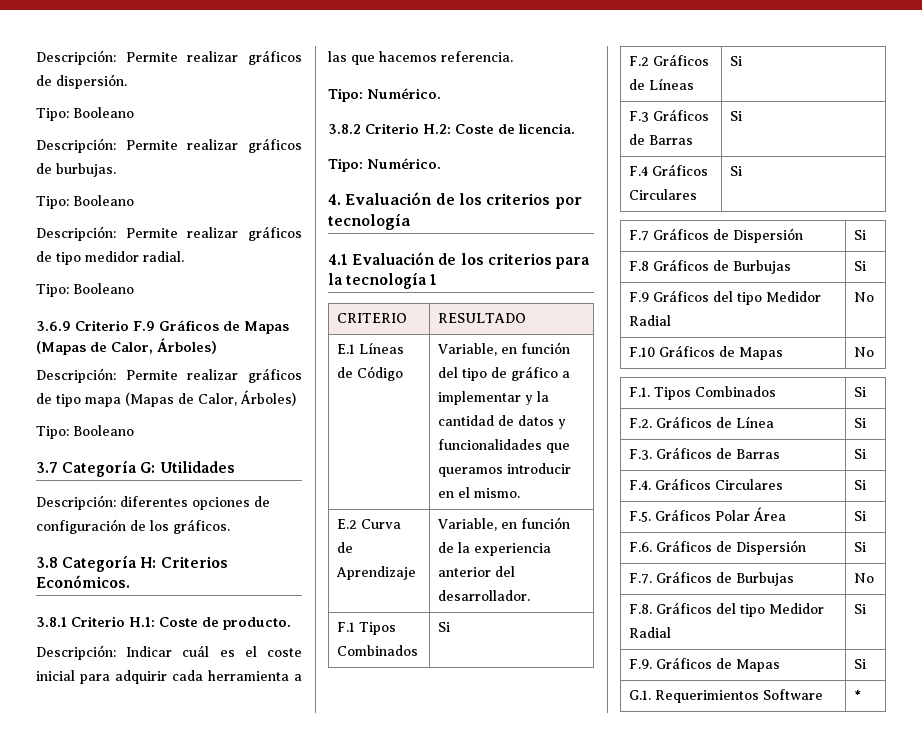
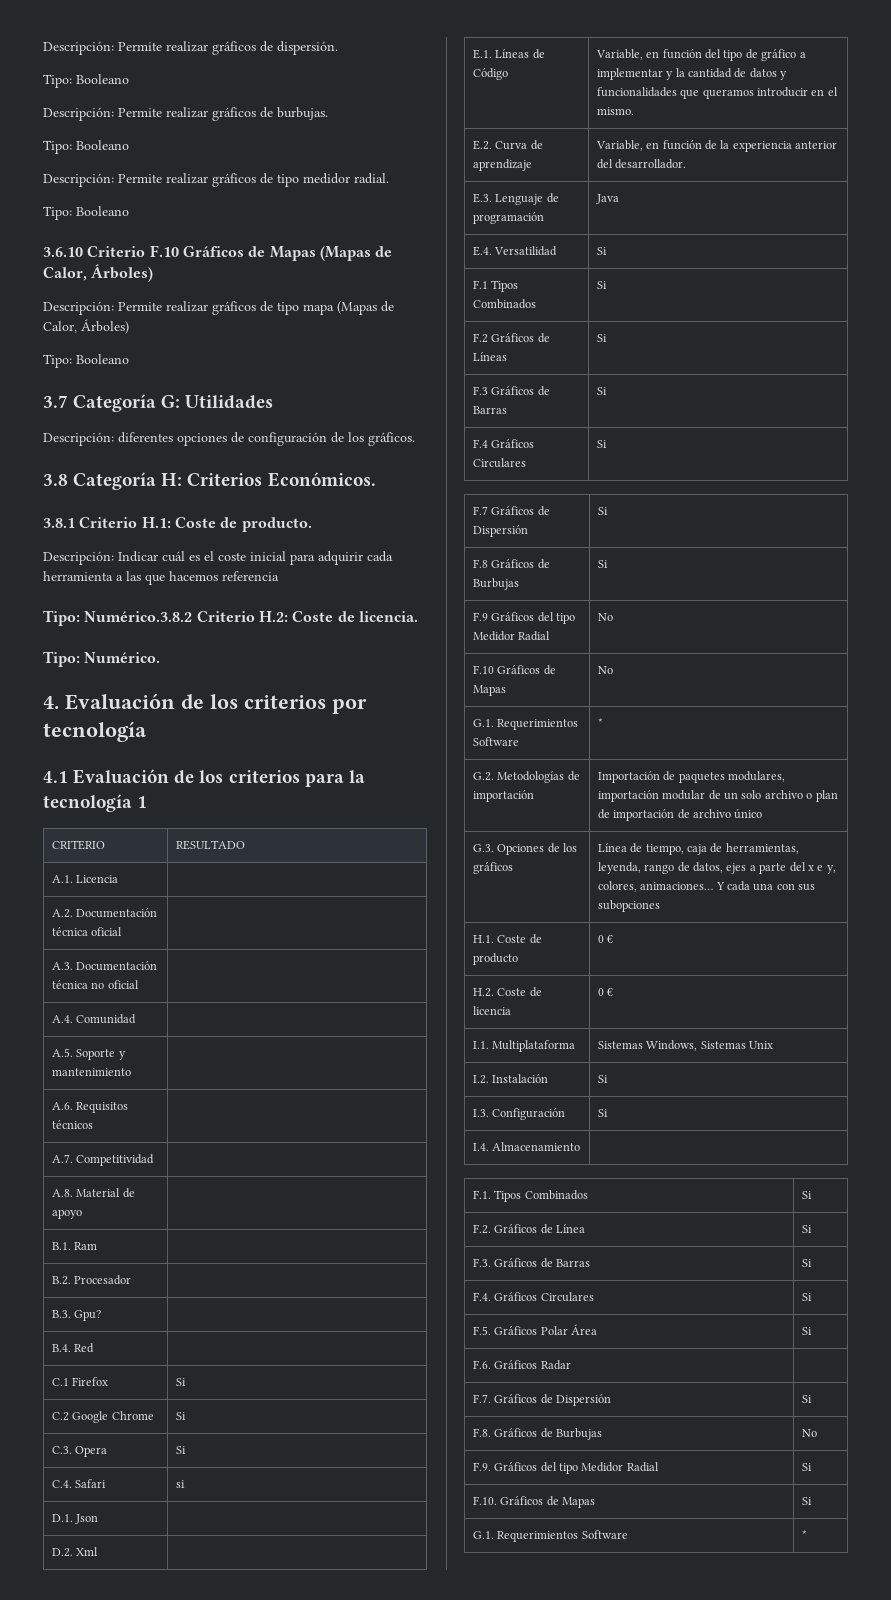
[36,320,155,331] 3.6.9 Criterio F.9 -> [43,245,179,257] 3.6.10 Criterio F.10
[441,51,513,62] [328,88,441,102] [328,124,361,134] referencia. // Tipo: Numérico. // 3.8.2 -> [222,571,279,581] [43,610,193,626] referencia // Tipo: Numérico.3.8.2
[337,344,356,354] E.1 -> [51,875,119,883] [51,908,158,918] [51,927,123,936] [51,961,158,971] [51,980,139,989] [51,1014,137,1024] [51,1048,126,1060] [51,1068,131,1076] [51,1102,129,1113] [51,1120,93,1129] [51,1154,155,1166] [51,1188,135,1198] [51,1209,82,1219] [51,1242,98,1250] [51,1275,132,1285] [51,1310,102,1321] [51,1343,95,1353] [51,1377,109,1386] [175,1378,186,1386] [51,1411,154,1423] [175,1412,186,1420] [51,1446,108,1457] [175,1446,186,1454] [51,1479,107,1488] [175,1480,185,1488] [51,1514,99,1524] [51,1547,99,1557] [472,49,492,59] A.1. Licencia | // A.2. Documentación técnica oficial | // A.3. Documentación técnica no oficial | // A.4. Comunidad | // A.5. Soporte y mantenimiento | // A.6. Requisitos técnicos | // A.7. Competitividad | // A.8. Material de apoyo | // B.1. Ram | // B.2. Procesador | // B.3. Gpu? | // B.4. Red | // C.1 Firefox | Si // C.2 Google Chrome | Si // C.3. Opera | Si // C.4. Safari | si // D.1. Json | // D.2. Xml | // E.1.
[337,519,358,529] E.2 -> [472,140,492,150] E.2.
[336,566,417,580] Aprendizaje -> [472,159,532,171] aprendizaje
(531, 595) none -> [472,193,559,205] [472,212,544,224] [595,194,619,204] [472,246,558,256] [596,247,607,255] // E.3. Lenguaje de programación | Java // E.4. Versatilidad | Si
(875, 352) none -> [472,719,579,730] [472,737,519,746] [597,718,603,727] [472,771,580,783] [472,790,534,802] [597,771,786,783] [597,790,838,802] [597,808,763,821] [472,843,578,855] [472,862,513,874] [597,843,799,855] [597,862,836,874] [597,881,816,892] [597,900,660,912] [472,934,542,944] [472,953,518,965] [597,935,614,943] [472,987,542,997] [472,1006,511,1015] [597,988,614,996] [472,1040,576,1052] [597,1040,774,1051] [472,1074,549,1084] [597,1075,608,1083] [472,1108,566,1120] [597,1109,608,1117] [472,1142,581,1151] // G.1. Requerimientos Software | * // G.2. Metodologías de importación | Importación de paquetes modulares, importación modular de un solo archivo o plan de importación de archivo único // G.3. Opciones de los gráficos | Línea de tiempo, caja de herramientas, leyenda, rango de datos, ejes a parte del x e y, colores, animaciones… Y cada una con sus subopciones // H.1. Coste de producto | 0 € // H.2. Coste de licencia | 0 € // I.1. Multiplataforma | Sistemas Windows, Sistemas Unix // I.2. Instalación | Si // I.3. Configuración | Si // I.4. Almacenamiento |
[716,540,807,555] [854,542,867,552] [629,573,653,584] de Dispersión | Si // F.7. -> [540,1360,571,1370] [472,1394,612,1406] [801,1395,812,1403] [472,1428,491,1437] Radar | // F.7. Gráficos de Dispersión | Si // F.8.
[629,604,653,614] F.8. -> [472,1462,491,1471] F.9.
[629,659,653,669] F.9. -> [472,1496,497,1505] F.10.

